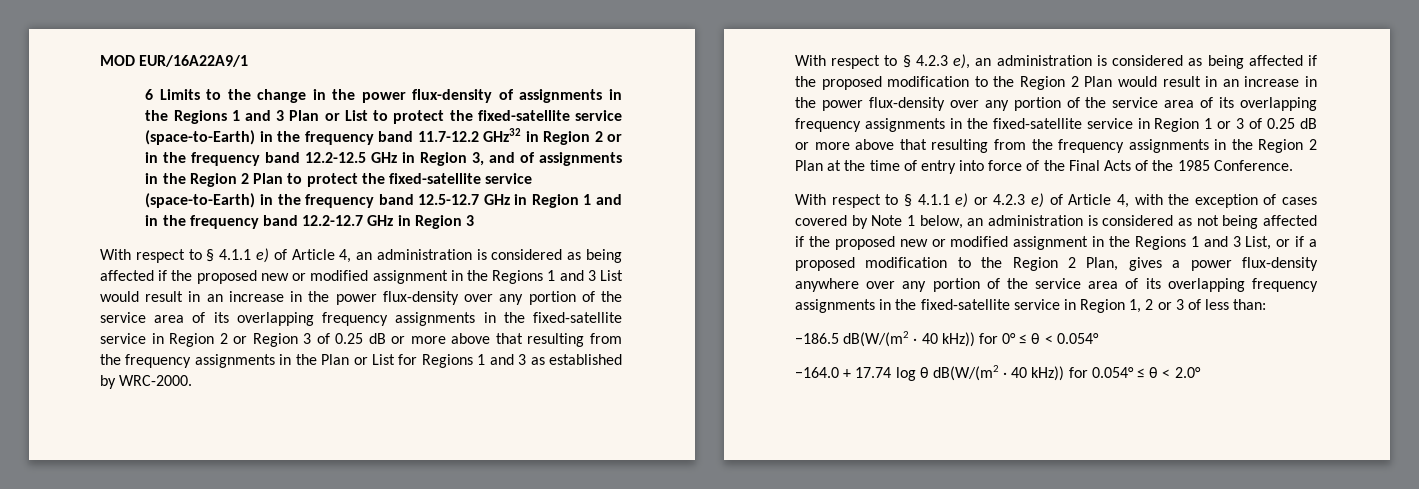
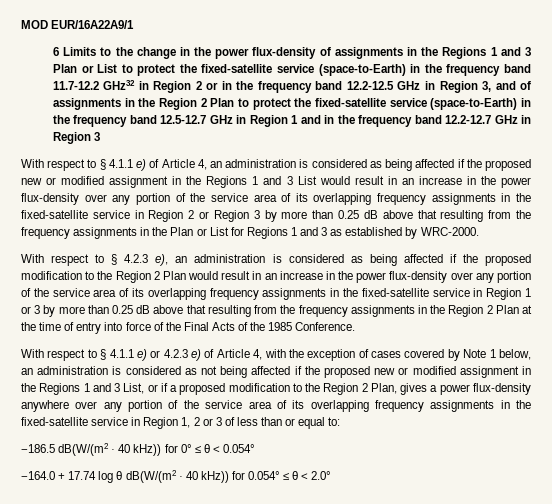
[316,333,446,344] of 0.25 dB or more -> [264,210,378,222] by more than 0.25 dB
[1249,118,1317,129] [795,142,850,150] of 0.25 dB or more -> [43,305,151,317] by more than 0.25 dB
[1233,299,1267,310] than: -> [261,417,341,429] than or equal to:

